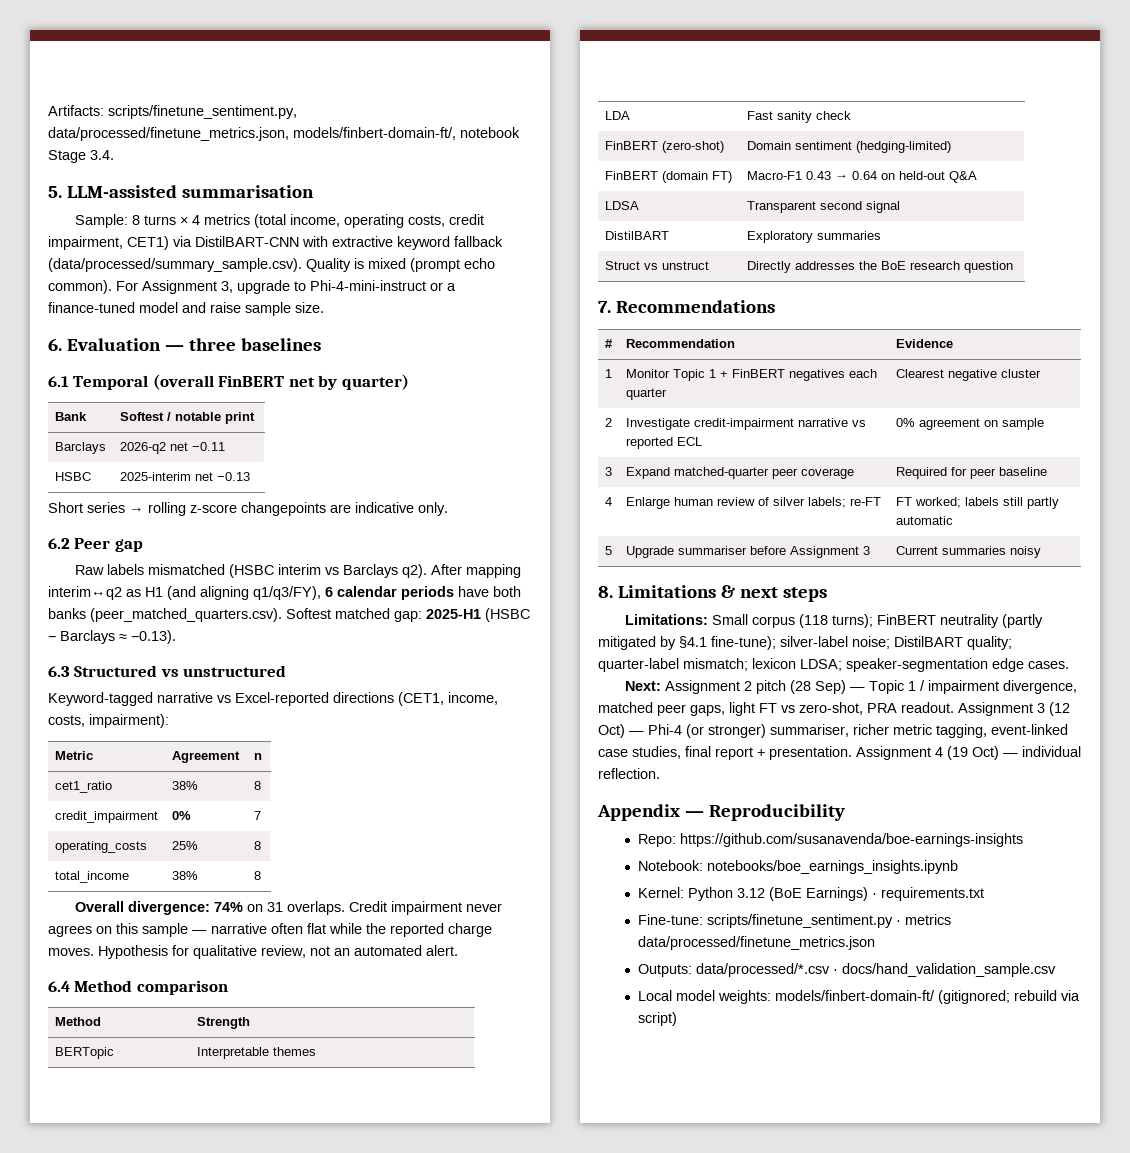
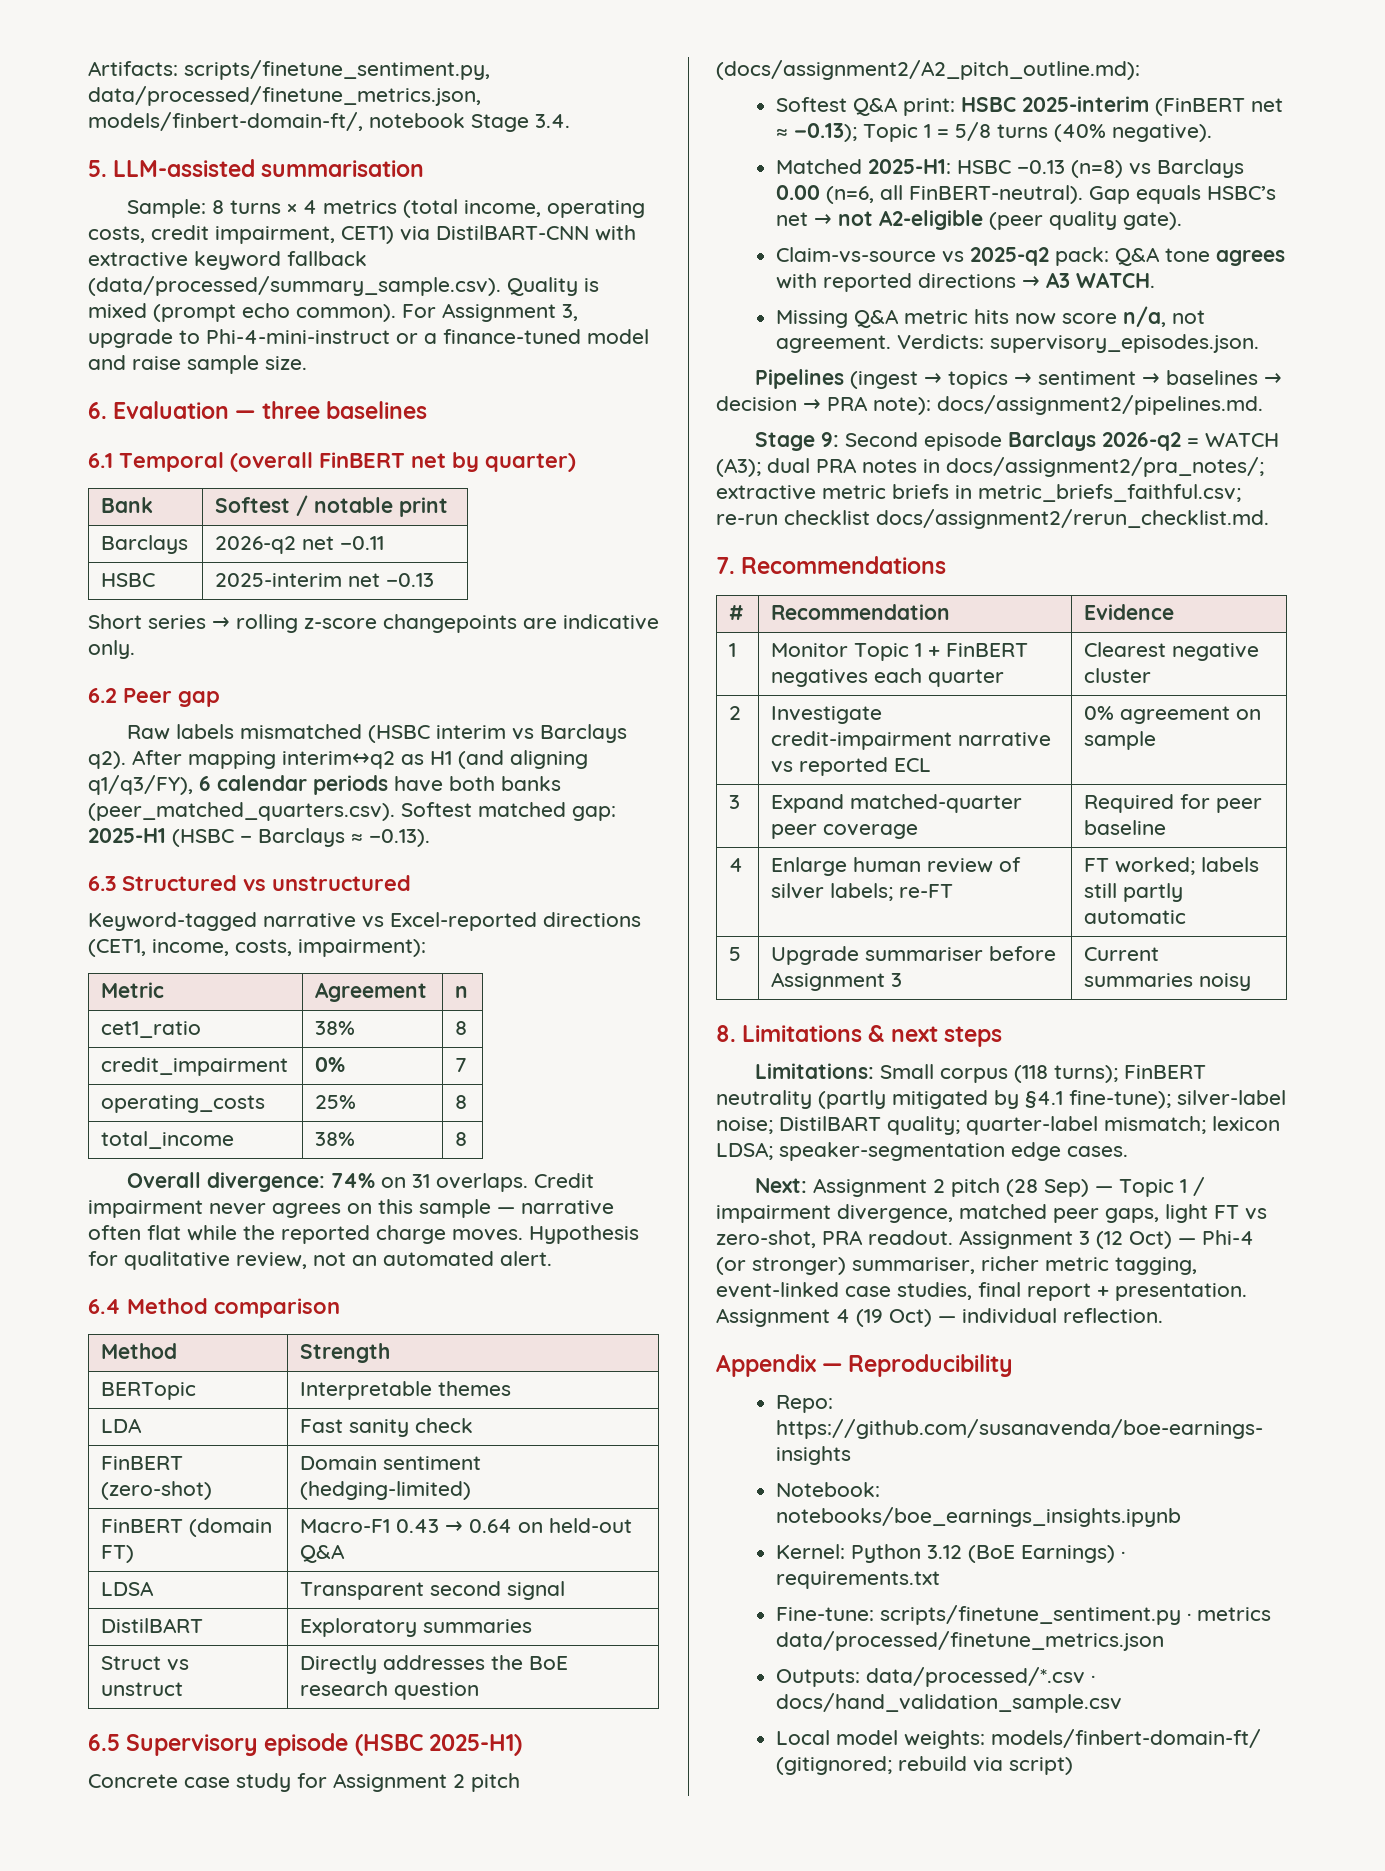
(1013, 267) none -> [88,1733,522,1756] [88,1773,520,1792] [716,60,1140,80] [775,96,1283,116] [775,122,1212,142] [775,159,1244,178] [775,185,1276,204] [775,210,1182,230] [775,247,1285,266] [775,272,1155,292] [775,306,1205,328] [775,334,1259,353] [754,369,1282,389] [716,395,1263,415] [754,431,1279,451] [716,457,1264,477] [716,484,1241,502] [716,509,1269,529] // 6.5 Supervisory episode (HSBC 2025-H1) // Concrete case study for Assignment 2 pitch (docs/assignment2/A2_pitch_outline.md): // Softest Q&A print: HSBC 2025-interim (FinBERT net ≈ −0.13); Topic 1 = 5/8 turns (40% negative). // Matched 2025-H1: HSBC −0.13 (n=8) vs Barclays 0.00 (n=6, all FinBERT-neutral). Gap equals HSBC’s net → not A2-eligible (peer quality gate). // Claim-vs-source vs 2025-q2 pack: Q&A tone agrees with reported directions → A3 WATCH. // Missing Q&A metric hits now score n/a, not agreement. Verdicts: supervisory_episodes.json. // Pipelines (ingest → topics → sentiment → baselines → decision → PRA note): docs/assignment2/pipelines.md. // Stage 9: Second episode Barclays 2026-q2 = WATCH (A3); dual PRA notes in docs/assignment2/pra_notes/; extractive metric briefs in metric_briefs_faithful.csv; re-run checklist docs/assignment2/rerun_checklist.md.

